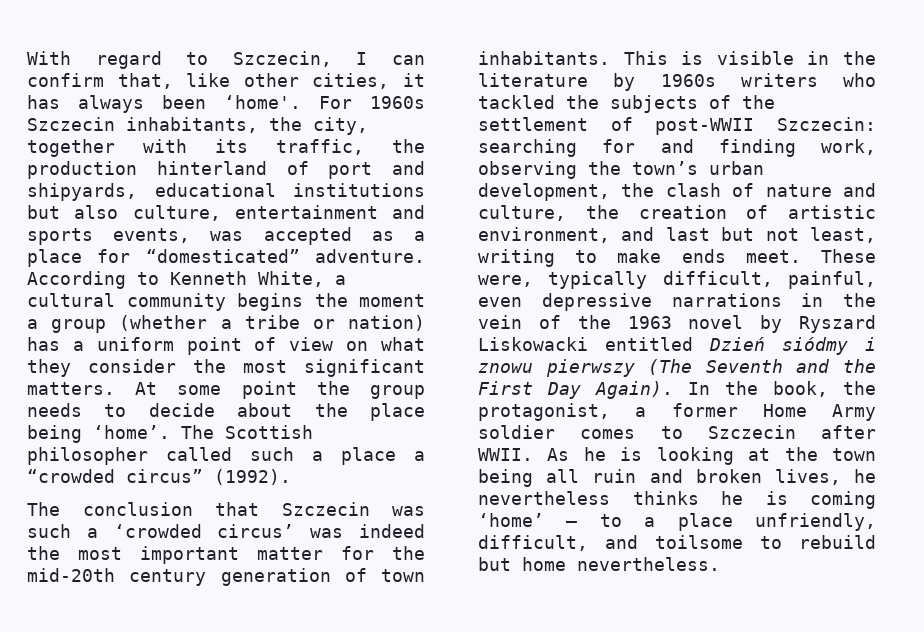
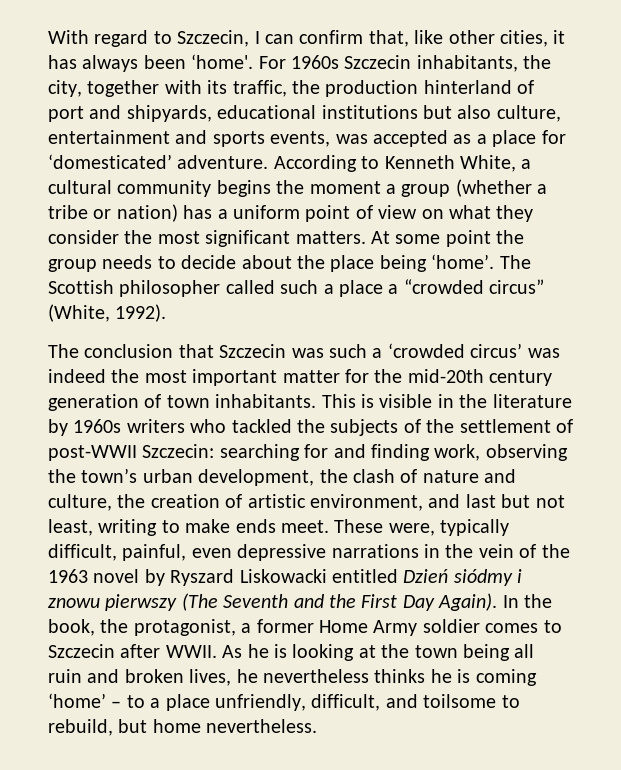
[145,249,300,263] “domesticated” -> [48,154,172,169] ‘domesticated’
[214,469,291,485] (1992). -> [48,304,167,322] (White, 1992).
[566,521,578,527] — -> [111,701,122,708] –
[799,535,876,549] rebuild -> [48,719,113,736] rebuild,

